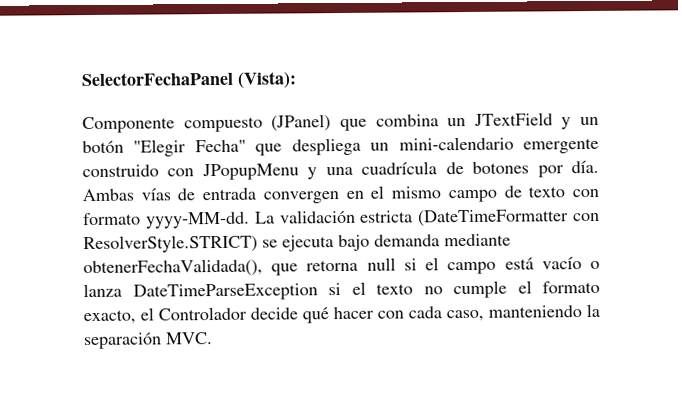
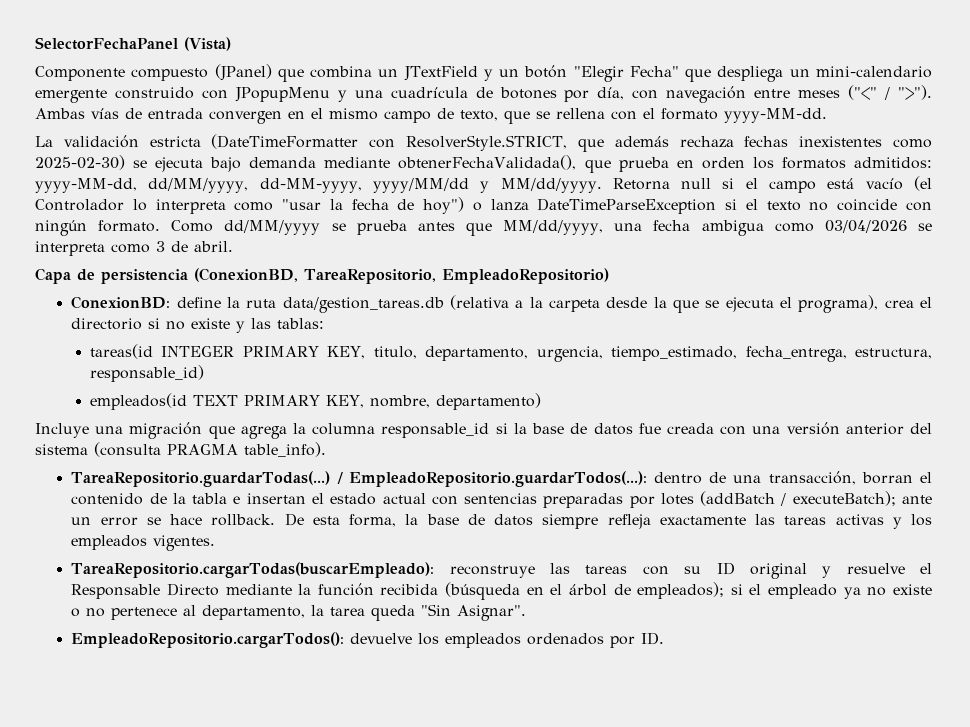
[237,71,297,89] (Vista): -> [184,37,231,51] (Vista)
[571,159,600,174] día. -> [597,85,933,103] día, con navegación entre meses ("<" / ">").
[528,186,600,198] texto con -> [460,108,655,124] texto, que se rellena con el
(250, 220) none -> (827, 115) //
[83,234,258,254] ResolverStyle.STRICT) -> [406,135,932,152] [35,155,125,170] ResolverStyle.STRICT, que además rechaza fechas inexistentes como 2025-02-30)
[306,259,359,272] retorna -> [618,157,932,172] [35,178,670,193] prueba en orden los formatos admitidos: yyyy-MM-dd, dd/MM/yyyy, dd-MM-yyyy, yyyy/MM/dd y MM/dd/yyyy. Retorna
(582, 263) none -> [914,176,933,191] [35,197,465,214] (el Controlador lo interpreta como "usar la fecha de hoy")
[453,280,600,299] [83,303,600,325] [83,332,213,350] cumple el formato exacto, el Controlador decide qué hacer con cada caso, manteniendo la separación MVC. -> [837,199,932,211] [35,220,932,236] [35,241,233,256] [35,268,609,284] [71,295,932,313] [71,318,325,333] [90,344,932,362] [90,365,205,382] [90,393,542,410] [35,422,933,439] [35,442,326,457] [71,471,932,487] [71,491,933,508] [71,513,933,529] [71,535,216,551] [71,562,932,579] [71,582,933,600] [71,604,527,621] [71,632,665,648] coincide con ningún formato. Como dd/MM/yyyy se prueba antes que MM/dd/yyyy, una fecha ambigua como 03/04/2026 se interpreta como 3 de abril. // Capa de persistencia (ConexionBD, TareaRepositorio, EmpleadoRepositorio) // ConexionBD: define la ruta data/gestion_tareas.db (relativa a la carpeta desde la que se ejecuta el programa), crea el directorio si no existe y las tablas: // tareas(id INTEGER PRIMARY KEY, titulo, departamento, urgencia, tiempo_estimado, fecha_entrega, estructura, responsable_id) // empleados(id TEXT PRIMARY KEY, nombre, departamento) // Incluye una migración que agrega la columna responsable_id si la base de datos fue creada con una versión anterior del sistema (consulta PRAGMA table_info). // TareaRepositorio.guardarTodas(...) / EmpleadoRepositorio.guardarTodos(...): dentro de una transacción, borran el contenido de la tabla e insertan el estado actual con sentencias preparadas por lotes (addBatch / executeBatch); ante un error se hace rollback. De esta forma, la base de datos siempre refleja exactamente las tareas activas y los empleados vigentes. // TareaRepositorio.cargarTodas(buscarEmpleado): reconstruye las tareas con su ID original y resuelve el Responsable Directo mediante la función recibida (búsqueda en el árbol de empleados); si el empleado ya no existe o no pertenece al departamento, la tarea queda "Sin Asignar". // EmpleadoRepositorio.cargarTodos(): devuelve los empleados ordenados por ID.

